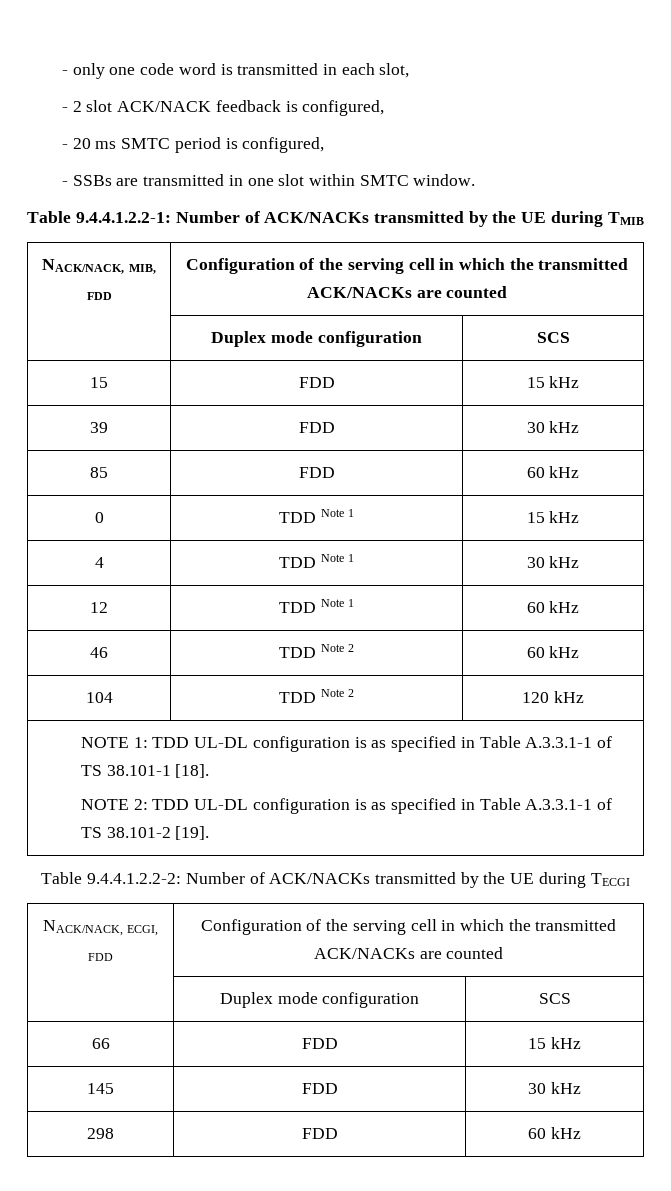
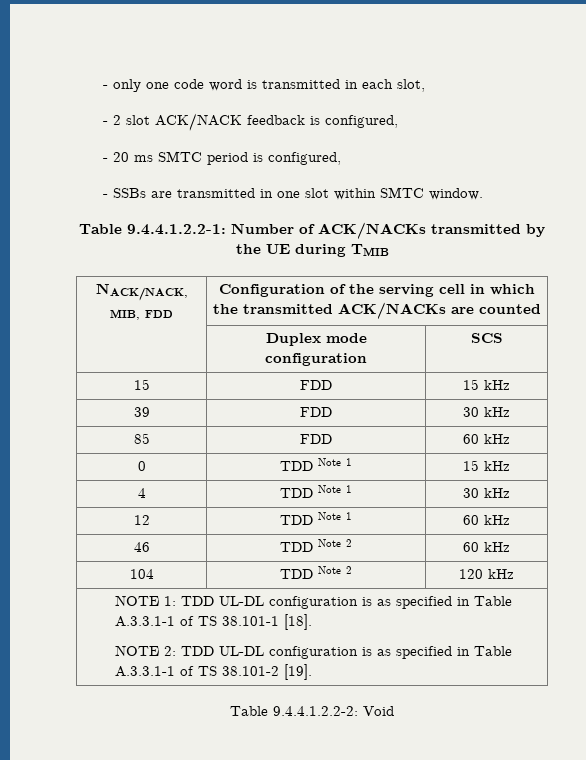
[185,872,630,888] [42,920,159,936] [88,953,113,961] [200,919,617,935] [313,947,504,959] [219,992,420,1008] [538,993,571,1004] [91,1038,110,1049] [301,1038,338,1049] [528,1037,581,1049] [87,1083,114,1094] [301,1083,338,1094] [528,1082,581,1094] [87,1128,114,1139] [301,1128,338,1139] [528,1127,581,1139] Number of ACK/NACKs transmitted by the UE during TECGI // NACK/NACK, ECGI, FDD | Configuration of the serving cell in which the transmitted ACK/NACKs are counted // | Duplex mode configuration | SCS // 66 | FDD | 15 kHz // 145 | FDD | 30 kHz // 298 | FDD | 60 kHz -> [363,706,394,716] Void

